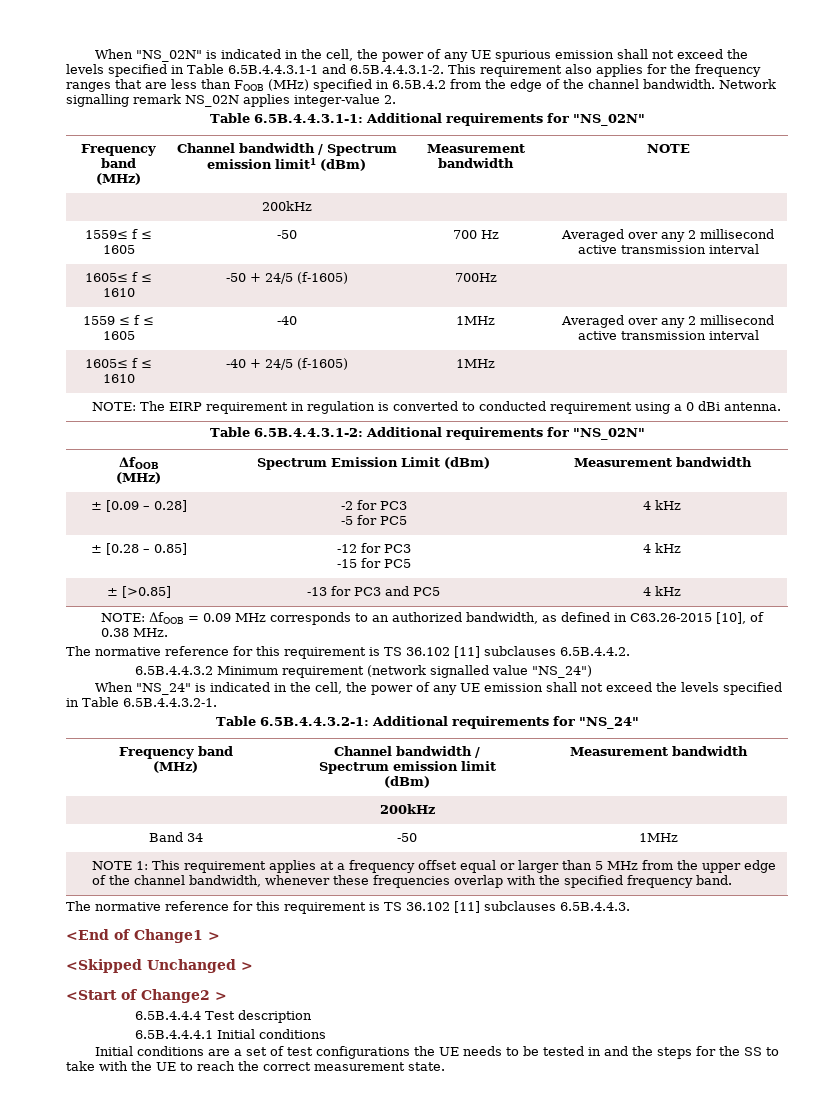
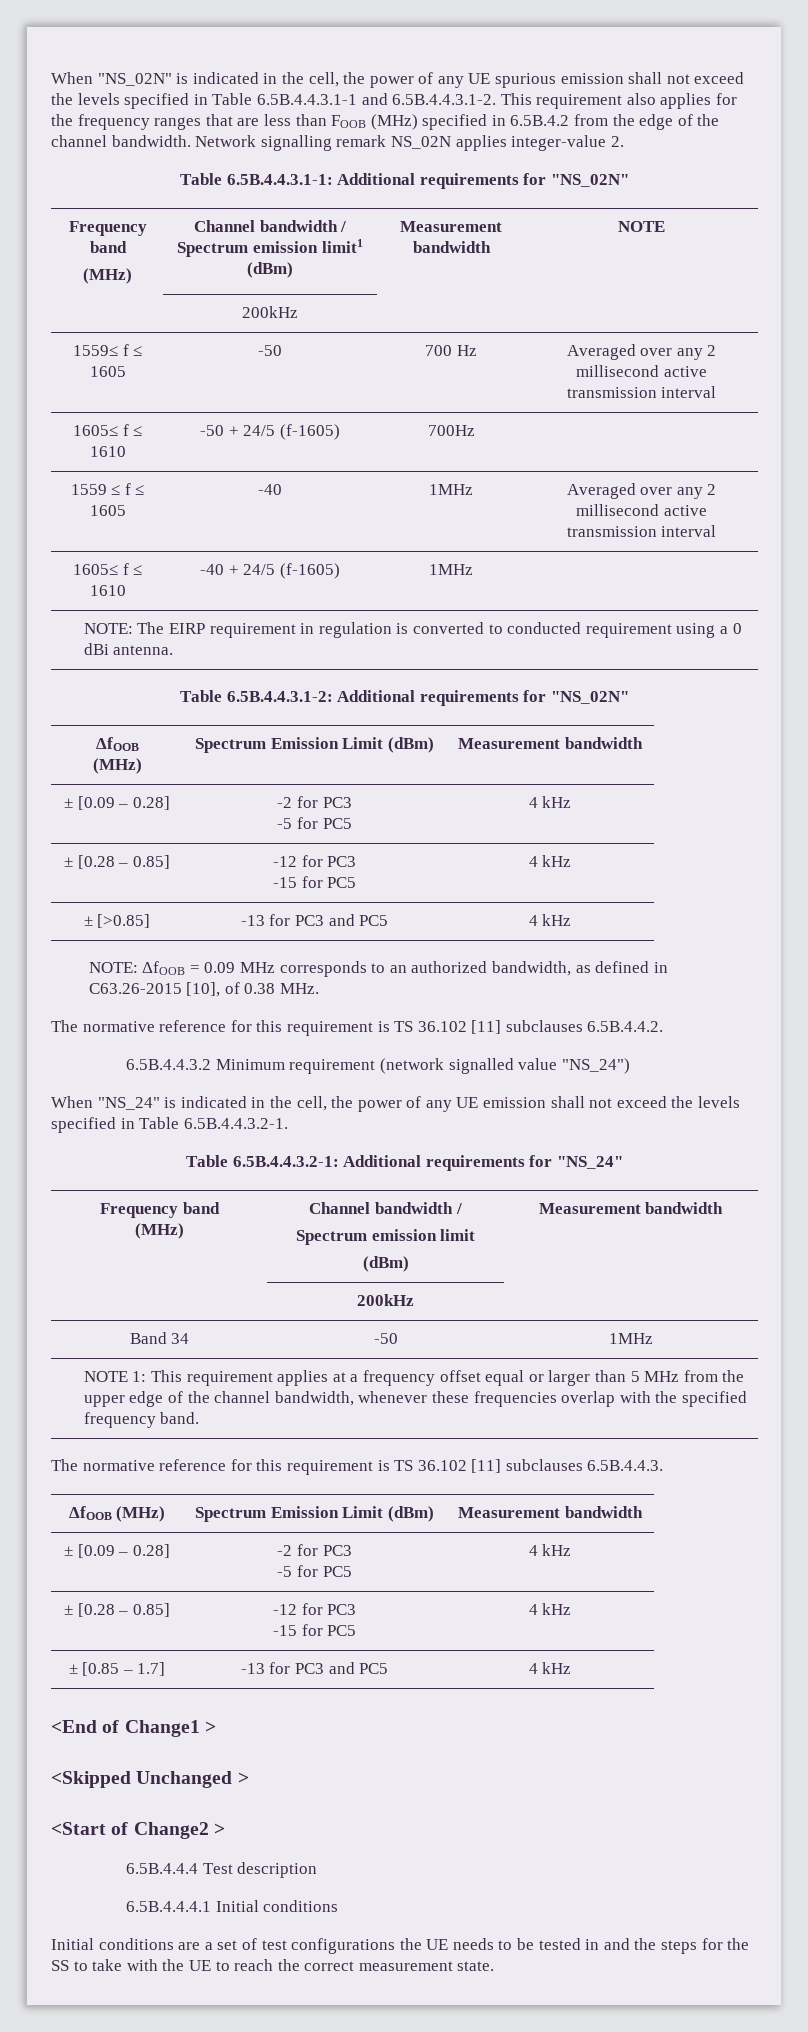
(630, 906) none -> [68,1506,166,1522] [195,1506,434,1522] [458,1506,643,1518] [64,1544,170,1558] [277,1544,352,1556] [277,1565,352,1577] [528,1544,572,1556] [64,1603,170,1617] [272,1603,357,1615] [272,1624,357,1636] [528,1603,572,1615] [68,1662,166,1676] [240,1662,389,1674] [528,1662,572,1674] // ΔfOOB (MHz) | Spectrum Emission Limit (dBm) | Measurement bandwidth // ± [0.09 – 0.28] | -2 for PC3 // -5 for PC5 | 4 kHz // ± [0.28 – 0.85] | -12 for PC3 // -15 for PC5 | 4 kHz // ± [0.85 – 1.7] | -13 for PC3 and PC5 | 4 kHz

